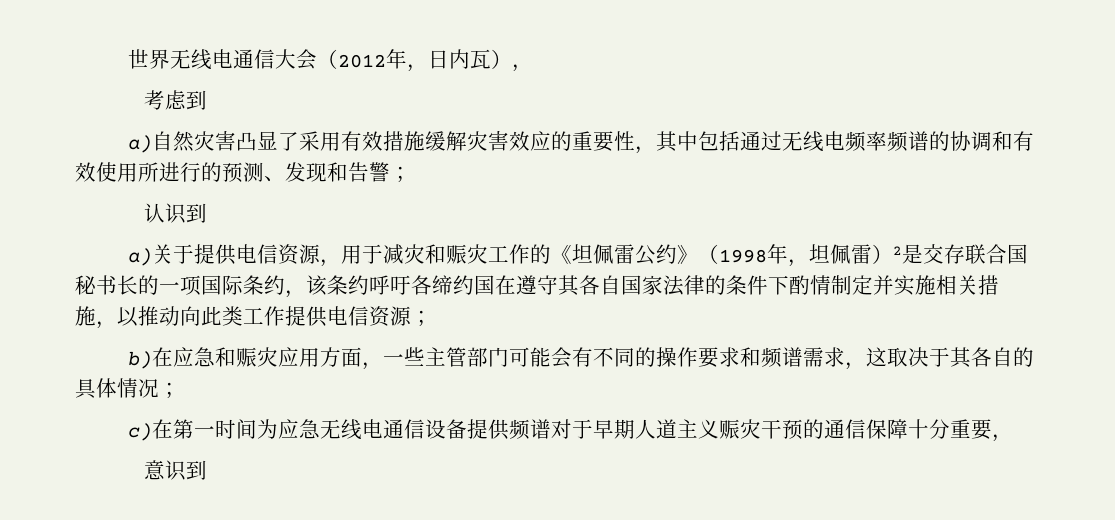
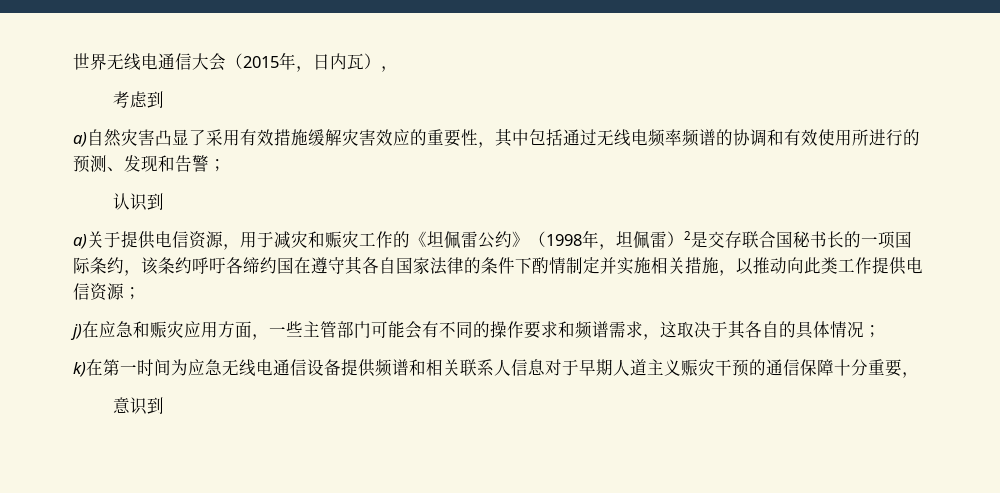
[338,54,387,68] 2012 -> [243,56,279,68] 2015
[128,351,153,369] b) -> [70,324,82,340] j)
[128,423,153,441] c) -> [73,362,86,377] k)
(552, 429) none -> [409,359,545,376] 和相关联系人信息

